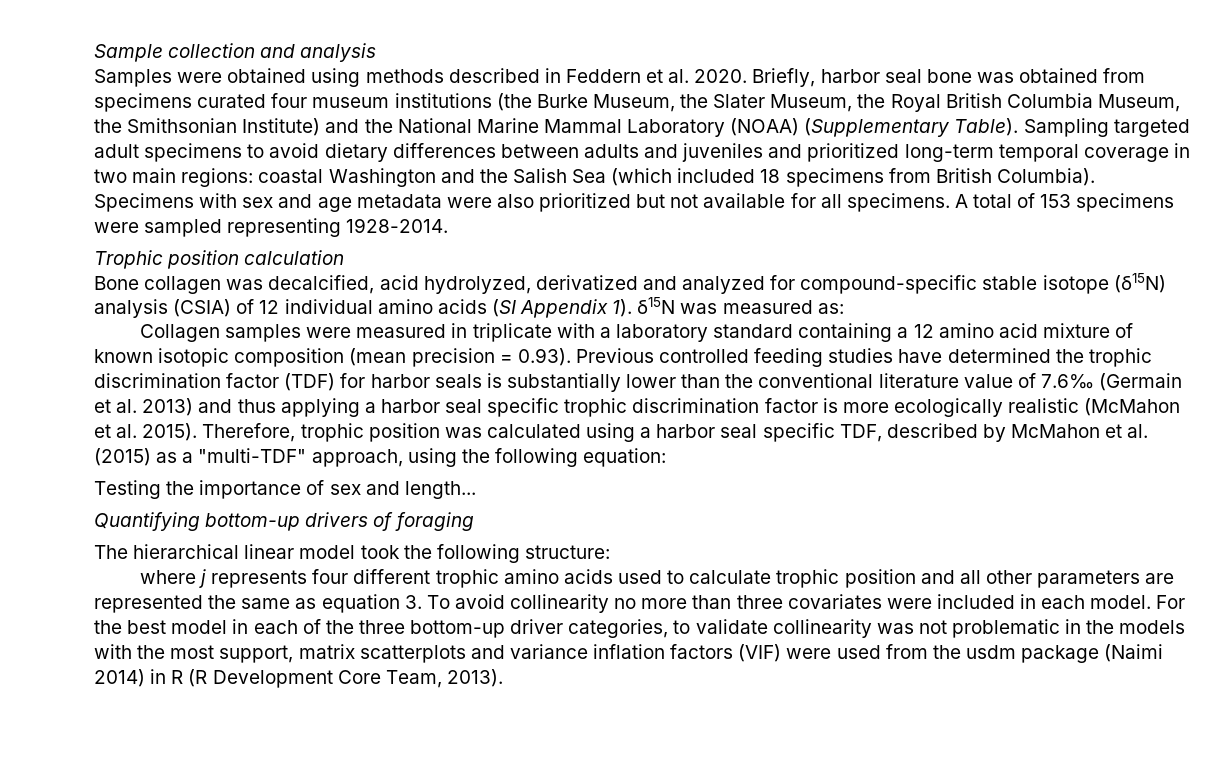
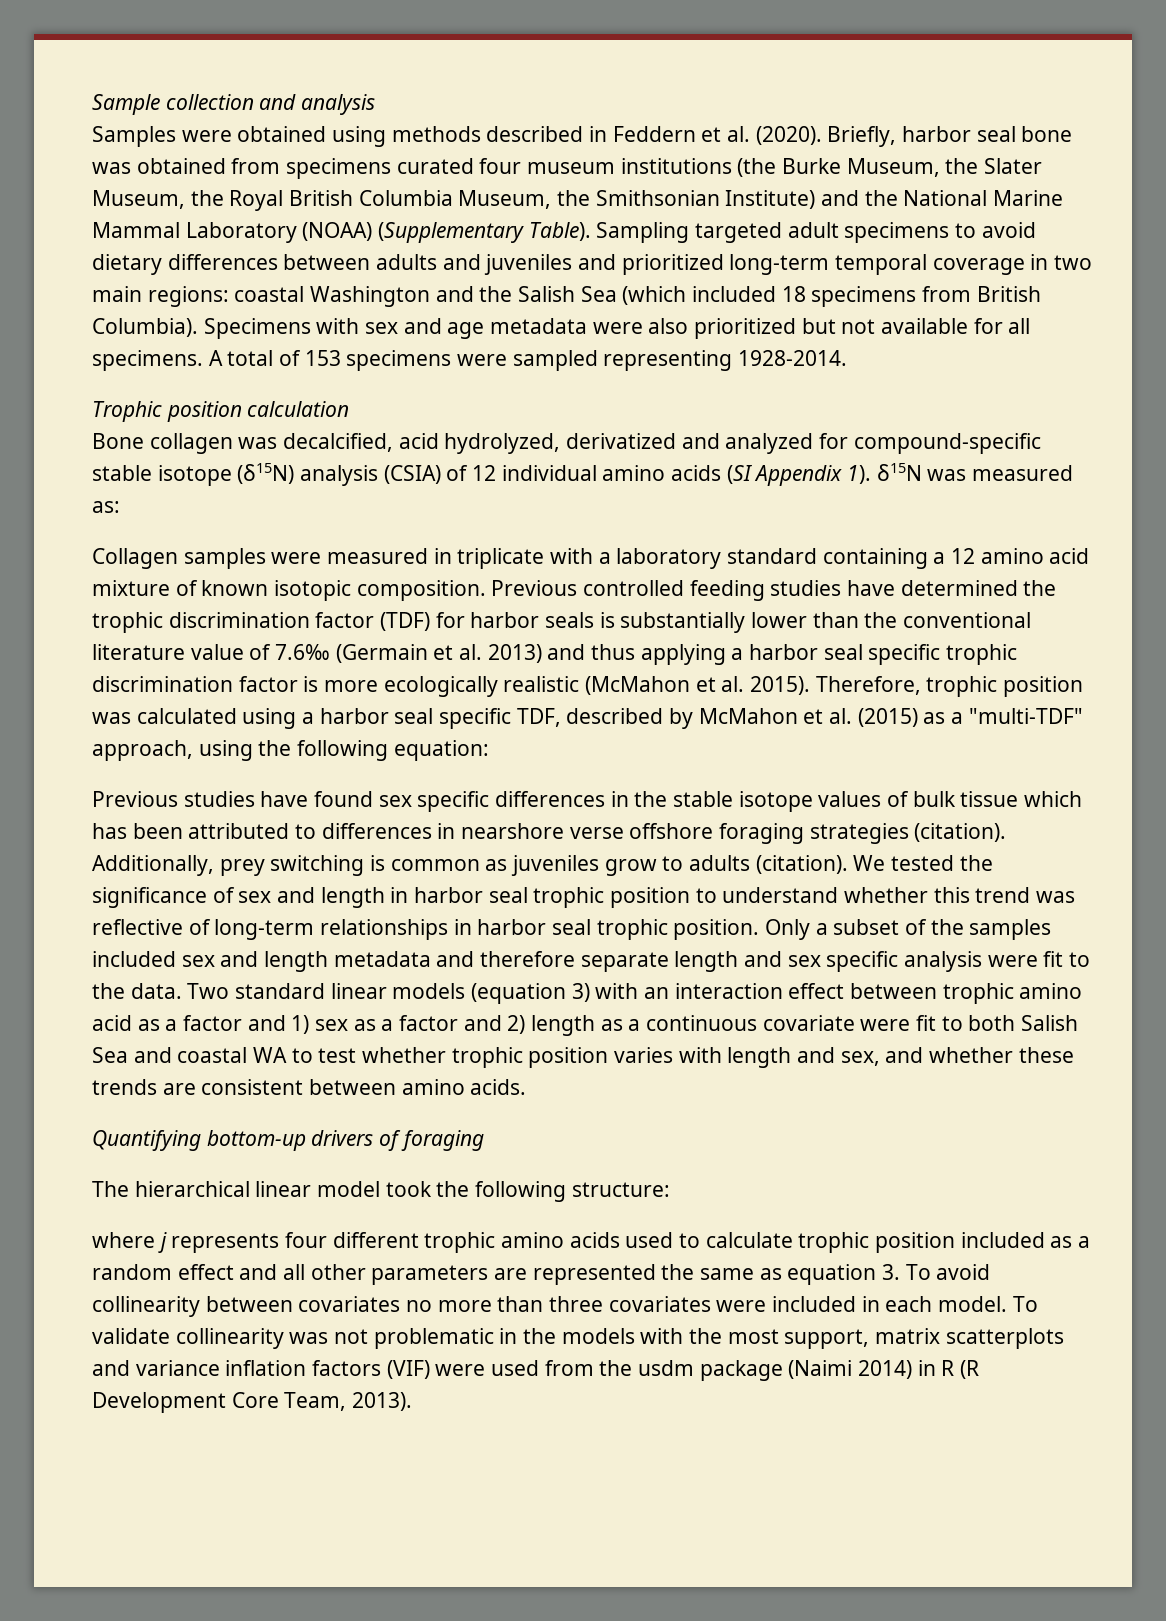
[694,69,748,83] 2020. -> [755,126,822,145] (2020).
[234,348,571,367] composition (mean precision = 0.93). -> [356,580,486,601] composition.
[94,480,476,499] Testing the importance of sex and length... -> [92,791,1083,812] [92,823,1007,844] [92,855,993,876] [92,887,1076,908] [92,919,1052,940] [92,951,1091,972] [92,983,1083,1004] [92,1015,1079,1036] [92,1047,1074,1068] [92,1079,527,1095] Previous studies have found sex specific differences in the stable isotope values of bulk tissue which has been attributed to differences in nearshore verse offshore foraging strategies (citation). Additionally, prey switching is common as juveniles grow to adults (citation). We tested the significance of sex and length in harbor seal trophic position to understand whether this trend was reflective of long-term relationships in harbor seal trophic position. Only a subset of the samples included sex and length metadata and therefore separate length and sex specific analysis were fit to the data. Two standard linear models (equation 3) with an interaction effect between trophic amino acid as a factor and 1) sex as a factor and 2) length as a continuous covariate were fit to both Salish Sea and coastal WA to test whether trophic position varies with length and sex, and whether these trends are consistent between amino acids.
(916, 578) none -> [960,1232,1091,1248] [92,1264,234,1280] included as a random effect
(610, 603) none -> [205,1296,401,1312] between covariates
[1156,595,1186,609] [94,619,691,638] For the best model in each of the three bottom-up driver categories, to -> [1012,1296,1038,1312] To

